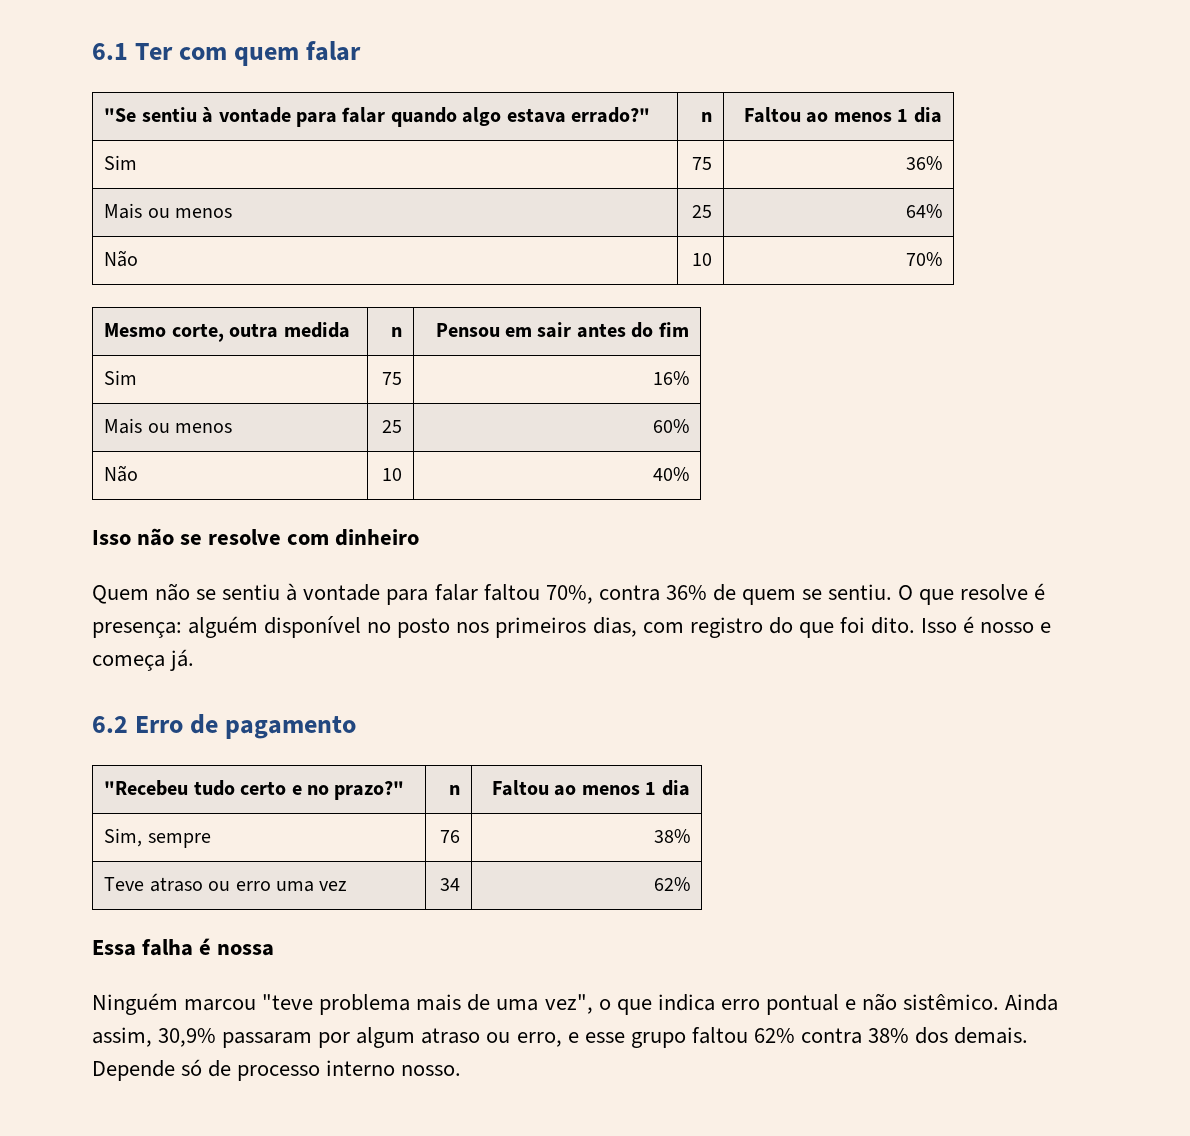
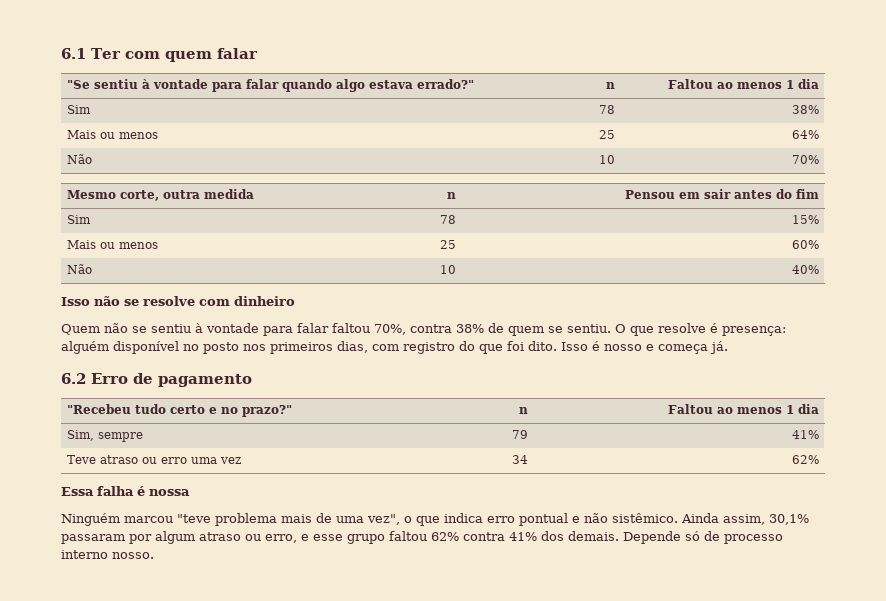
[691,157,712,170] [905,156,942,170] 75 | 36% -> [599,105,616,114] [792,105,820,114] 78 | 38%
[381,372,402,385] [652,371,689,385] 75 | 16% -> [440,215,457,224] [792,215,820,224] 78 | 15%
[665,585,707,600] 36% -> [456,324,484,333] 38%
[439,830,460,843] [653,829,690,843] 76 | 38% -> [512,430,529,439] [792,430,820,439] 79 | 41%
[158,1028,217,1047] 30,9% -> [769,514,809,525] 30,1%
[868,1028,910,1043] 38% -> [509,532,537,541] 41%

